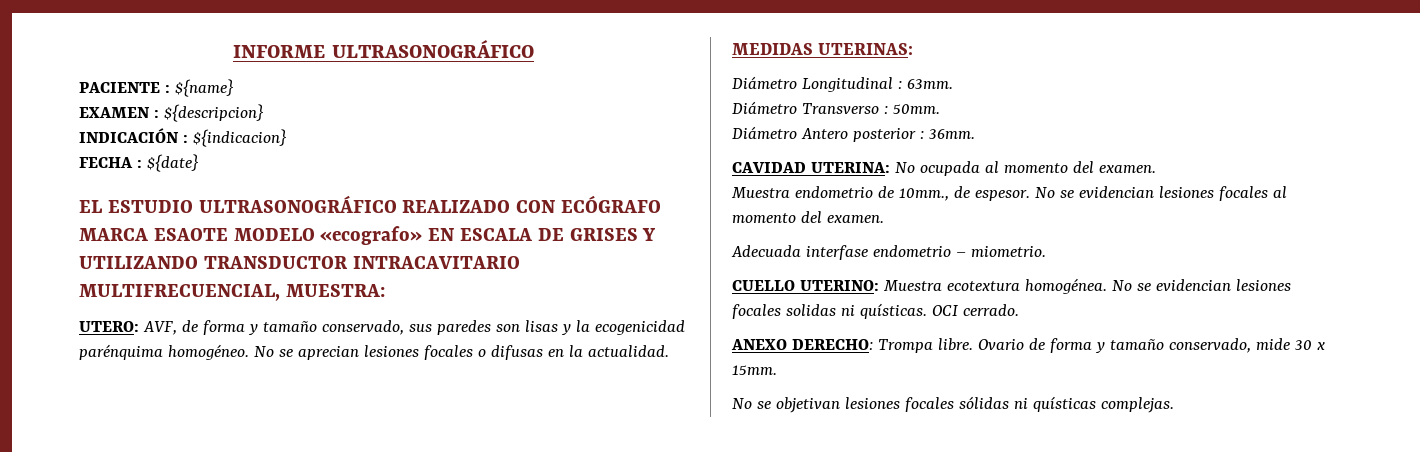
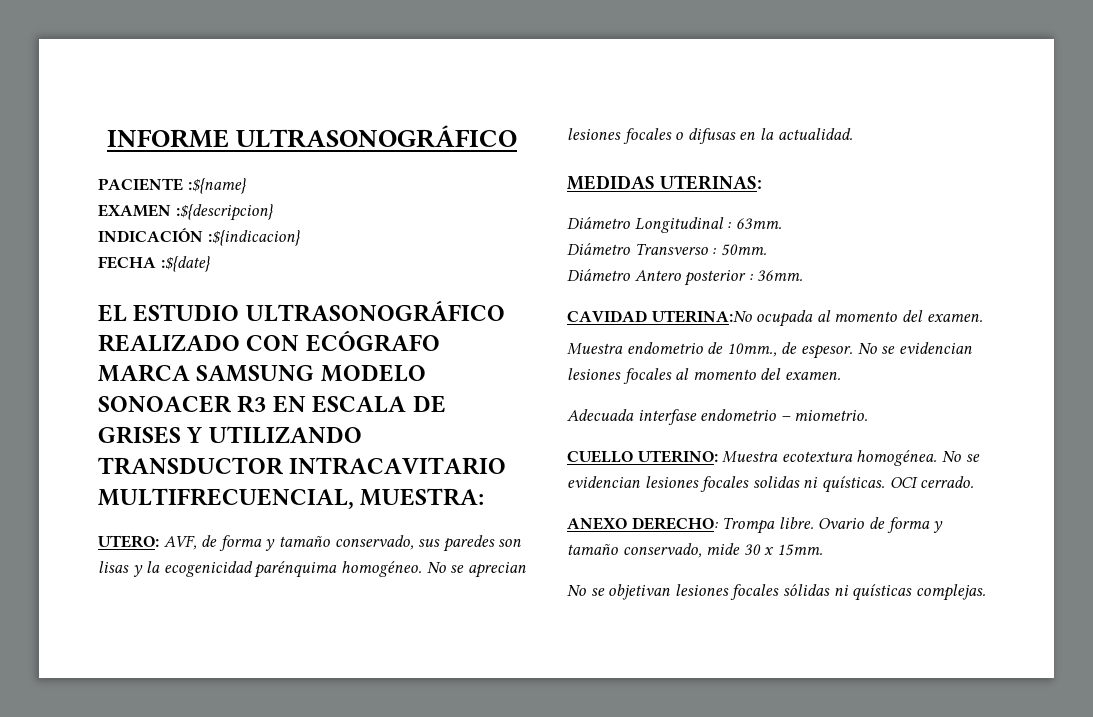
[164,79,234,97] : ${name} -> [187,177,246,194] :${name}
[153,104,264,122] : ${descripcion} -> [175,203,273,221] :${descripcion}
[182,129,287,147] : ${indicacion} -> [207,229,300,246] :${indicacion}
[136,154,199,172] : ${date} -> [160,255,210,272] :${date}
[153,226,423,245] ESAOTE MODELO «ecografo» -> [196,364,426,382] [98,395,267,413] SAMSUNG MODELO SONOACER R3
[810,162,915,173] UTERINA: No -> [651,310,752,323] UTERINA:No

